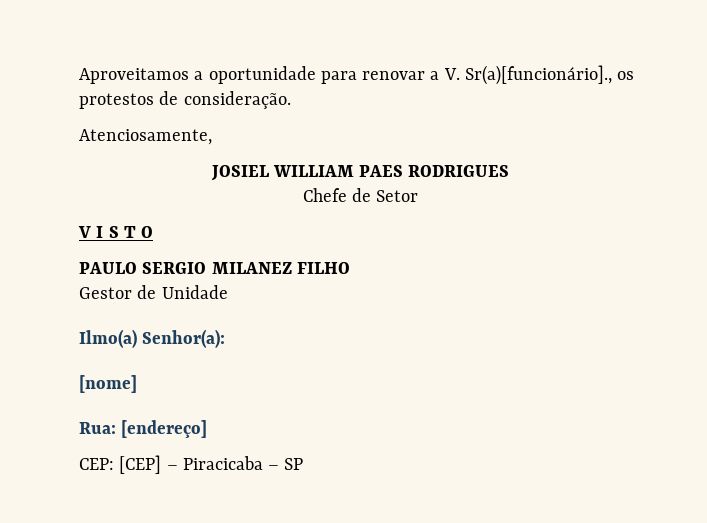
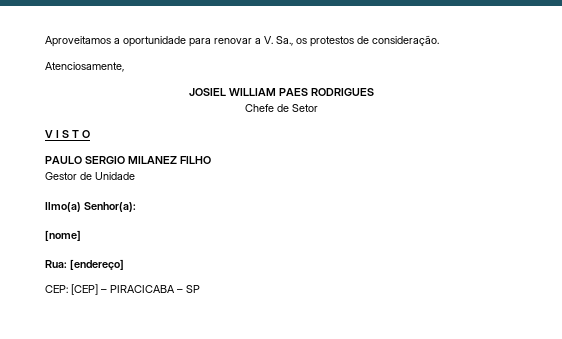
[464,65,612,85] Sr(a)[funcionário]., -> [276,36,293,46] Sa.,
[182,456,263,470] Piracicaba -> [110,285,175,293] PIRACICABA

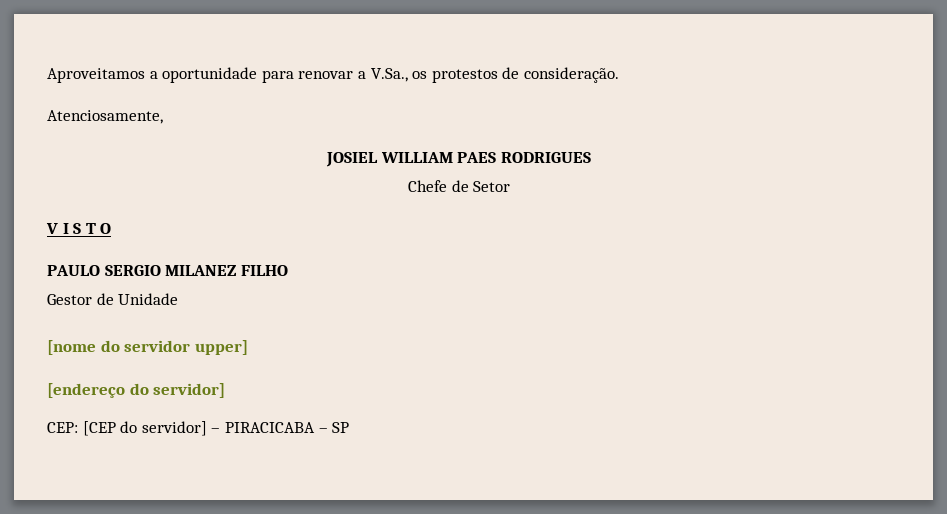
[264,36,293,46] V. Sa., -> [370,68,408,82] V.Sa.,
[45,202,136,212] [45,230,81,241] [45,259,124,270] [45,284,98,295] Ilmo(a) Senhor(a): // [nome] // Rua: [endereço] // CEP: [CEP] -> [47,340,248,355] [47,383,226,398] [47,421,207,436] [nome do servidor upper] // [endereço do servidor] // CEP: [CEP do servidor]

